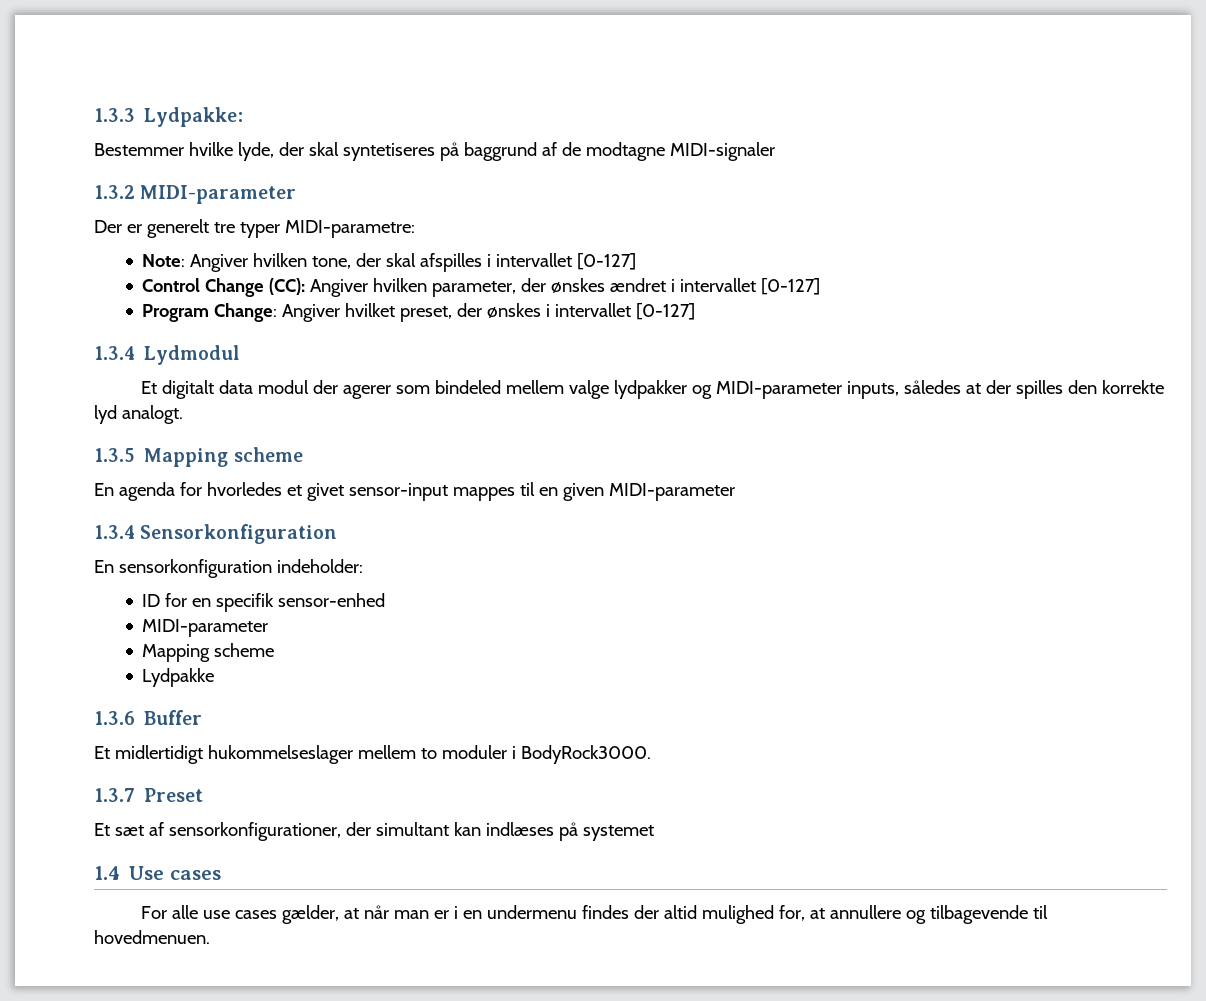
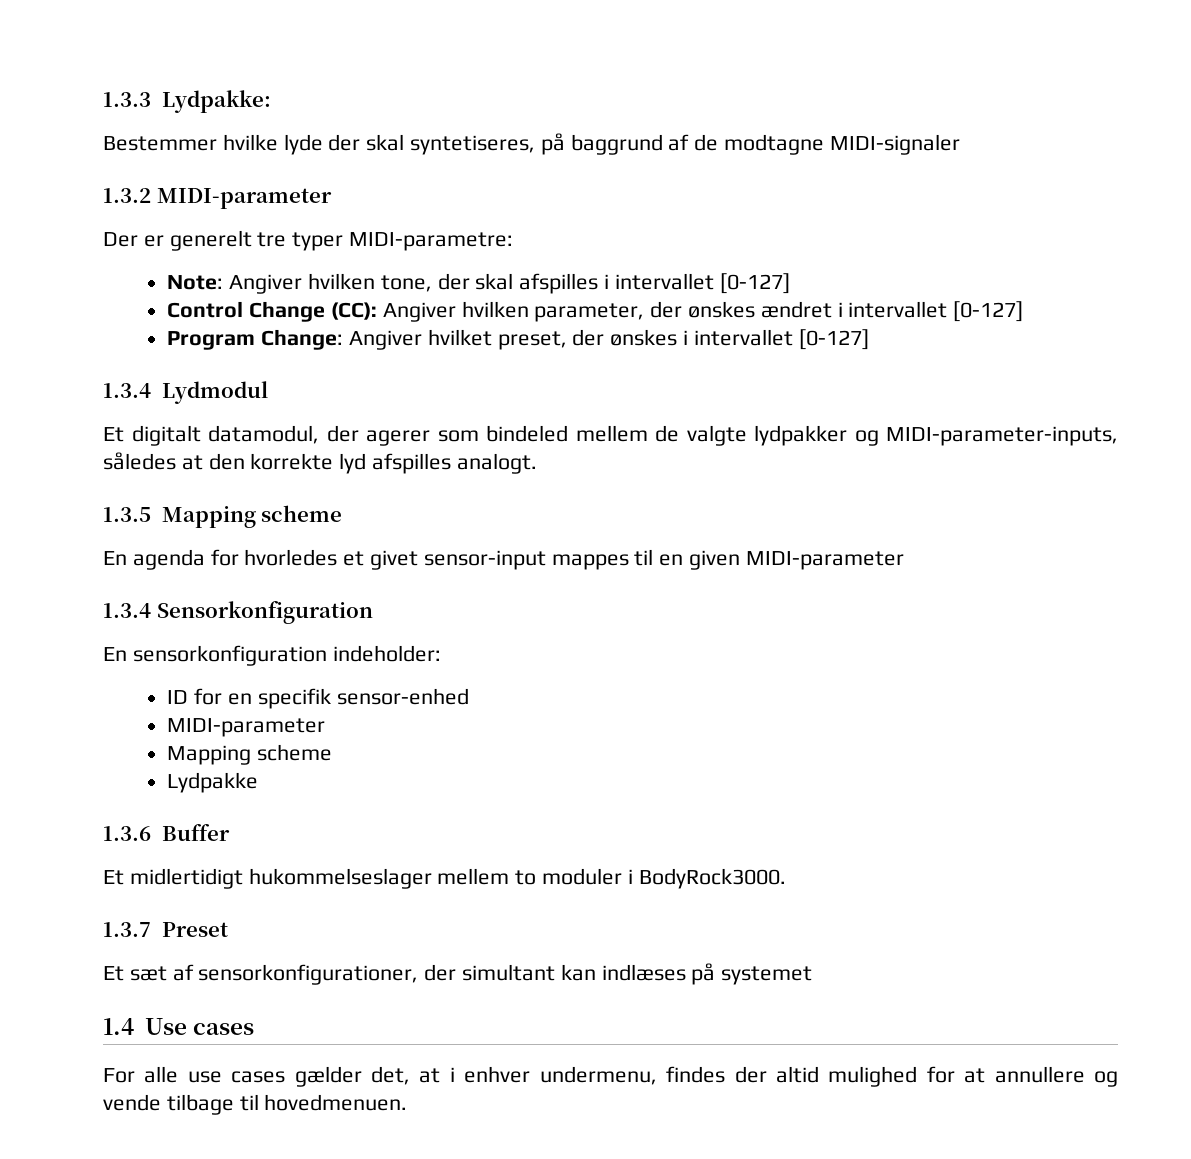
[237,142,435,161] lyde, der skal syntetiseres -> [283,134,536,155] lyde der skal syntetiseres,
[219,380,310,394] data modul -> [208,425,319,444] datamodul,
[569,380,1064,399] valge lydpakker og MIDI-parameter inputs, således at der spilles -> [655,425,1118,446] [103,452,203,470] de valgte lydpakker og MIDI-parameter-inputs, således at
(117, 414) none -> [372,453,452,474] afspilles
[282,905,578,924] gælder, at når man er i en undermenu -> [294,1066,657,1087] gælder det, at i enhver undermenu,
[779,905,806,921] for, -> [926,1066,955,1083] for
[930,905,1029,924] tilbagevende -> [103,1094,234,1115] vende tilbage

